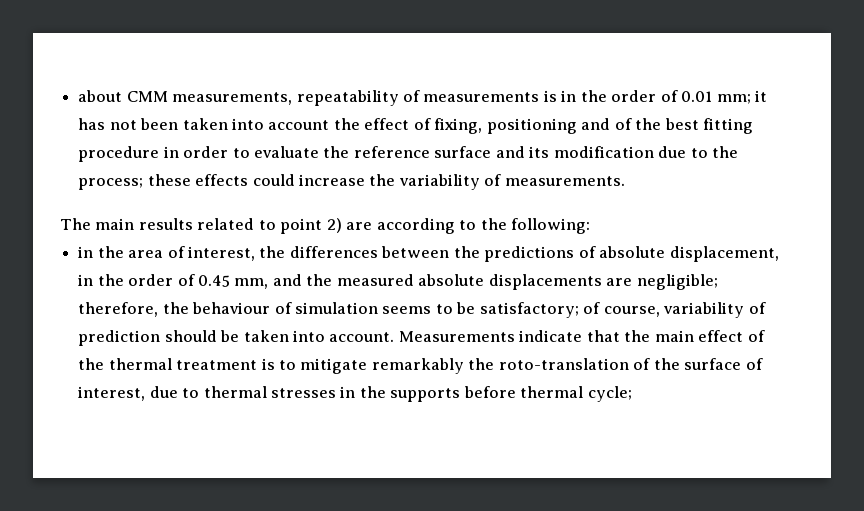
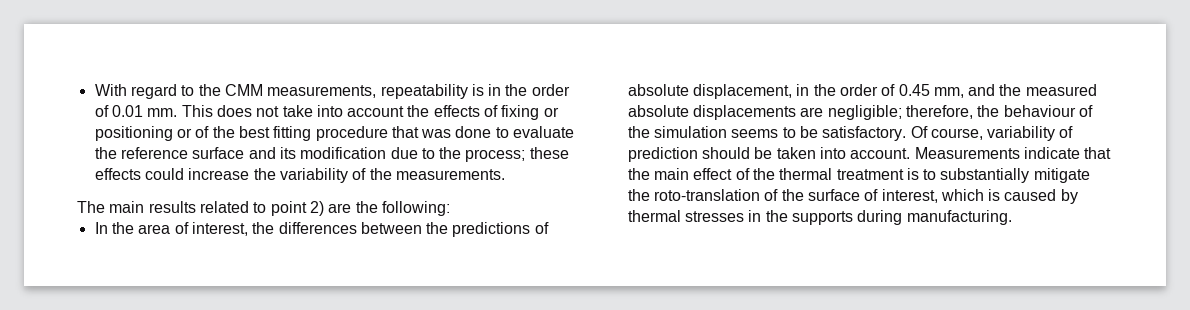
[78,90,123,102] about -> [94,84,221,99] With regard to the
[402,90,540,102] of measurements -> (468, 91) none
[716,90,768,104] [78,118,611,134] mm; it has not been taken into account the effect of fixing, positioning and -> [147,105,559,120] [94,126,192,141] mm. This does not take into account the effects of fixing or positioning or
[163,146,229,158] in order -> [391,126,492,138] that was done
(502, 180) none -> [369,168,392,180] the
[376,218,477,234] according to -> (352, 208) none
[78,246,94,258] in -> [94,222,108,234] In
(292, 308) none -> [627,126,650,138] the
[479,302,601,318] satisfactory; of -> [822,126,928,141] satisfactory. Of
[300,358,464,374] mitigate remarkably -> [940,168,1090,183] substantially mitigate
[149,386,200,398] due to -> [940,189,1078,204] which is caused by
[463,386,632,402] before thermal cycle; -> [857,210,1012,225] during manufacturing.

